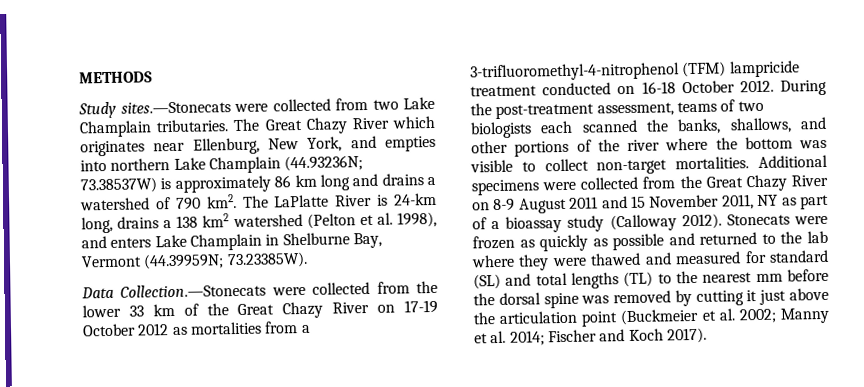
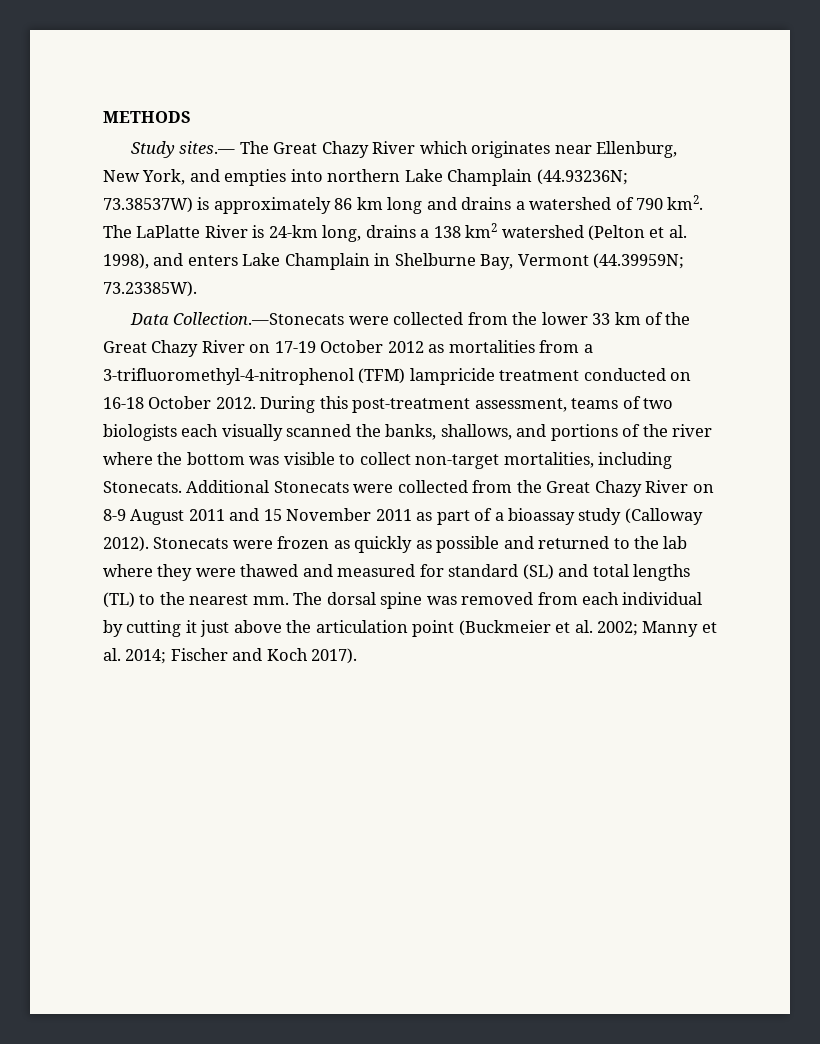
[120,96,435,114] [79,119,230,138] sites.—Stonecats were collected from two Lake Champlain tributaries. -> [179,141,236,154] sites.—
[470,103,492,116] the -> [319,396,348,409] this
(574, 127) none -> [221,424,283,441] visually
[471,140,508,154] other -> (547, 430) none
[675,154,828,170] [471,179,540,196] mortalities. Additional specimens -> [503,452,673,469] [103,480,349,493] mortalities, including Stonecats. Additional Stonecats
[721,194,779,210] 2011, NY -> [375,509,412,521] 2011
[755,268,829,283] [473,293,495,306] mm before the -> [252,592,323,605] mm. The
(672, 297) none -> [537,592,703,605] from each individual

